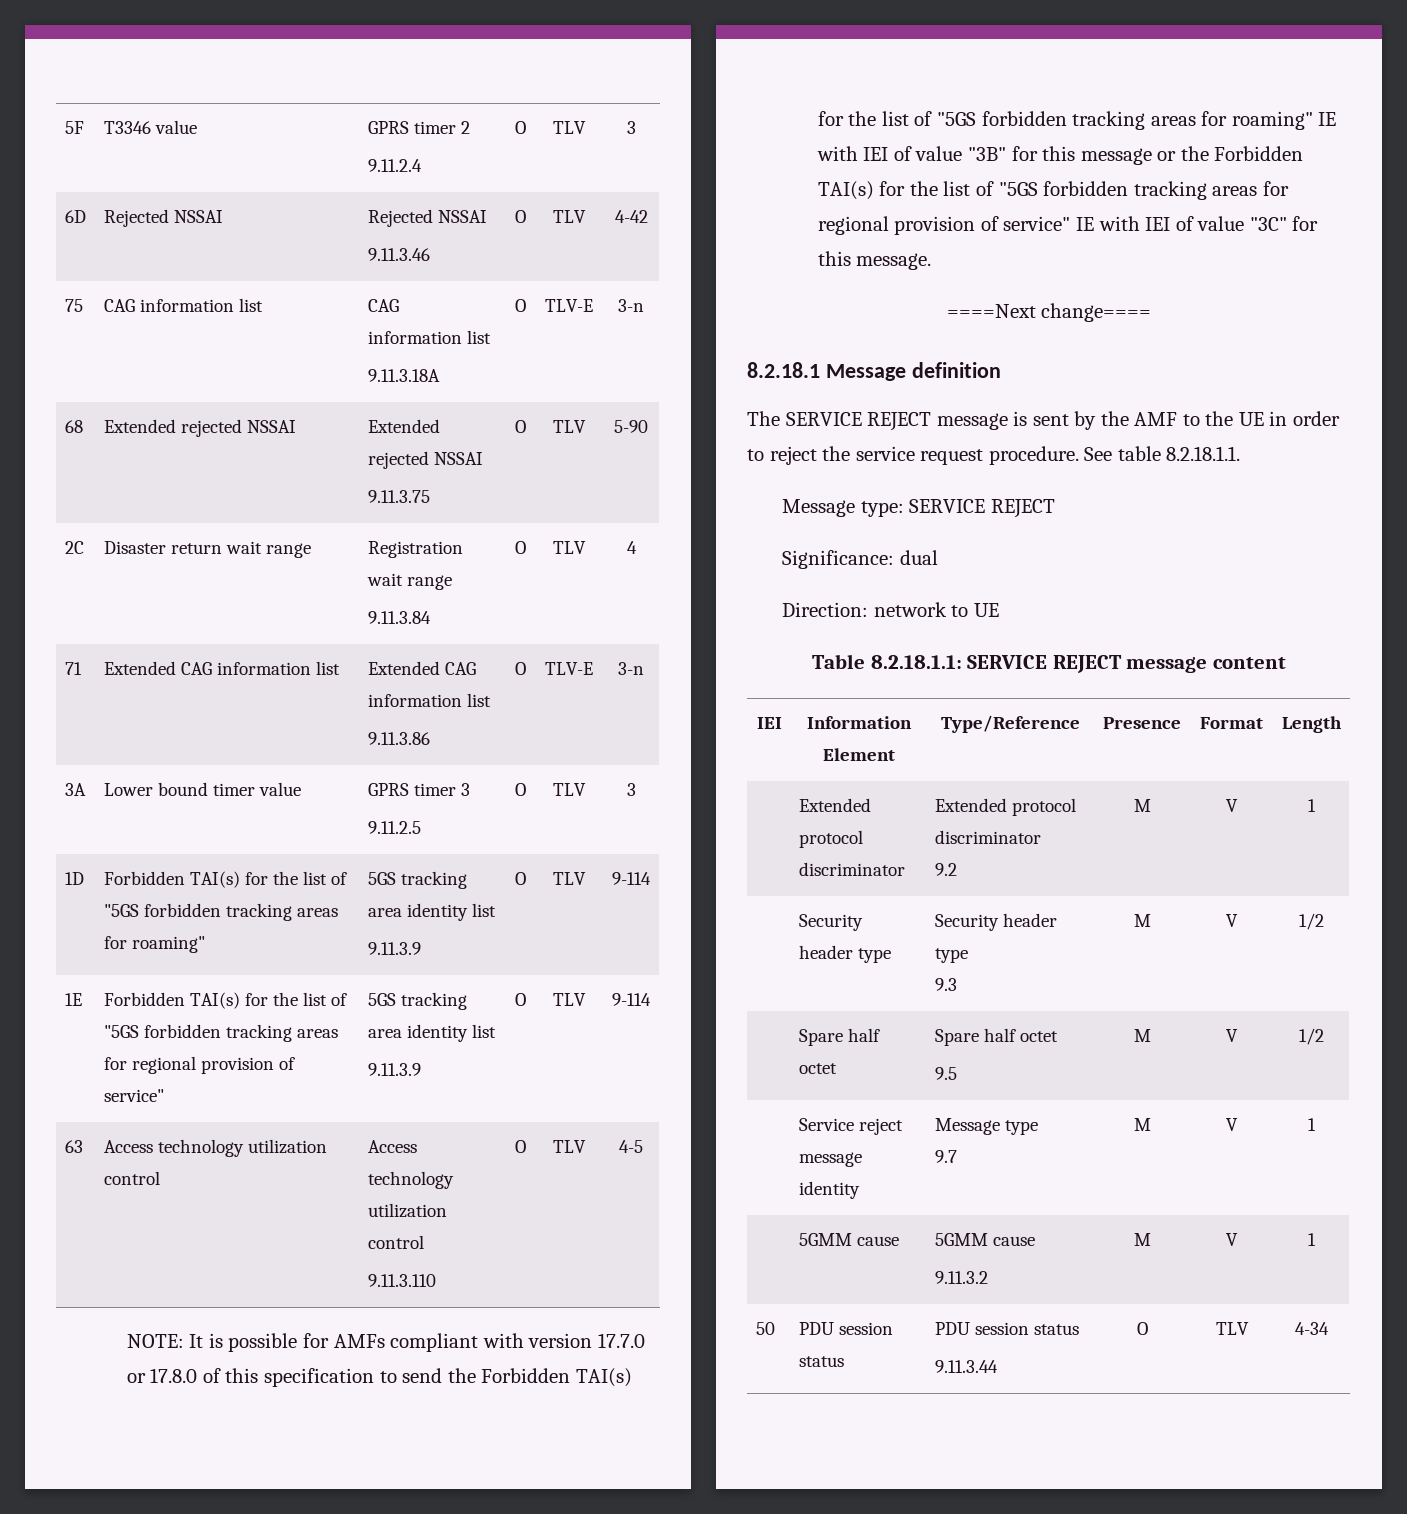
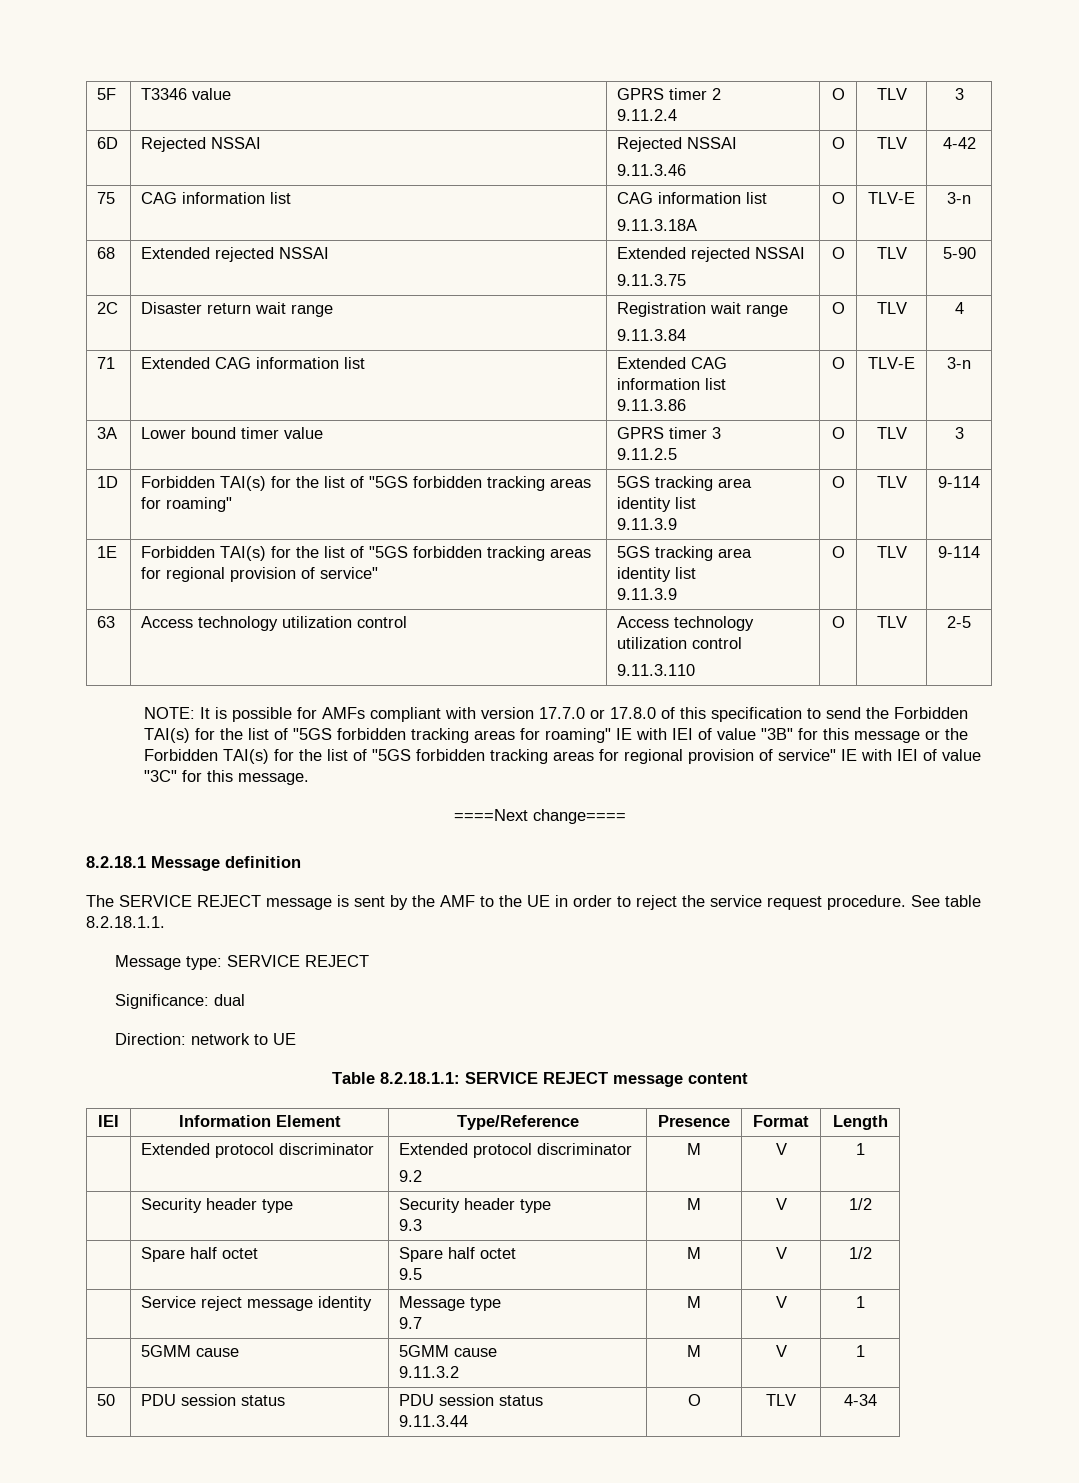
[619,1140,643,1153] 4-5 -> [947,616,971,628] 2-5

